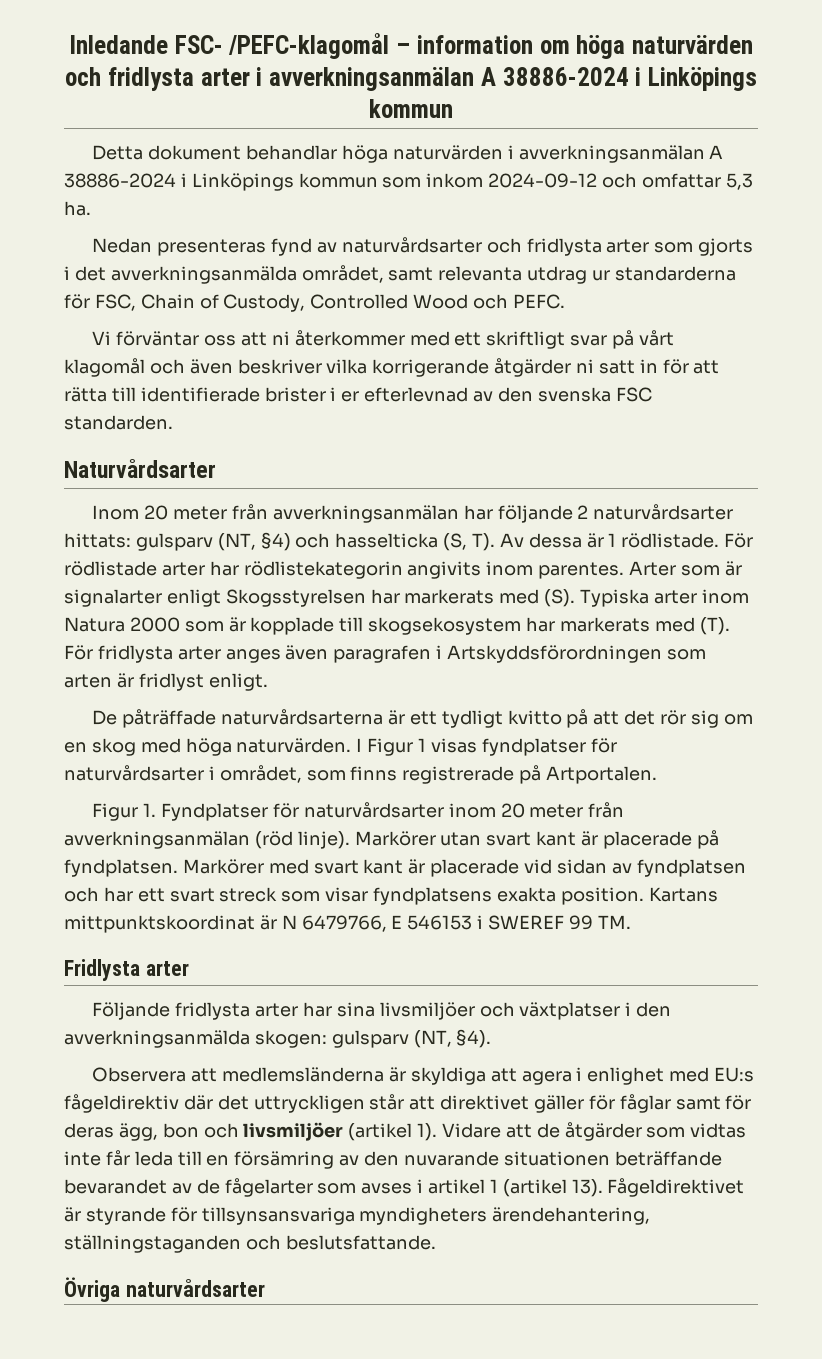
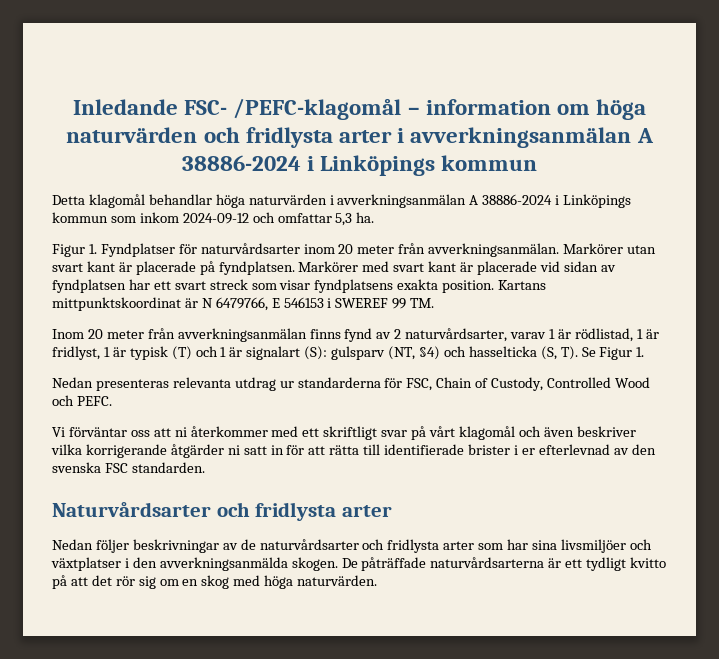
[148,145,242,160] dokument -> [88,194,145,208] klagomål
[92,237,754,256] [64,265,434,284] Nedan presenteras fynd av naturvårdsarter och fridlysta arter som gjorts i det avverkningsanmälda området, samt -> [52,243,657,257] [52,261,616,275] [52,279,547,293] [52,297,435,311] [52,328,659,342] [52,346,645,360] [52,377,169,391] Figur 1. Fyndplatser för naturvårdsarter inom 20 meter från avverkningsanmälan. Markörer utan svart kant är placerade på fyndplatsen. Markörer med svart kant är placerade vid sidan av fyndplatsen har ett svart streck som visar fyndplatsens exakta position. Kartans mittpunktskoordinat är N 6479766, E 546153 i SWEREF 99 TM. // Inom 20 meter från avverkningsanmälan finns fynd av 2 naturvårdsarter, varav 1 är rödlistad, 1 är fridlyst, 1 är typisk (T) och 1 är signalart (S): gulsparv (NT, §4) och hasselticka (S, T). Se Figur 1. // Nedan presenteras
[92,504,734,523] [64,532,754,551] [64,561,742,579] [64,589,749,607] [64,617,730,635] [64,645,706,663] [64,673,268,691] // Inom 20 meter från avverkningsanmälan har följande 2 naturvårdsarter hittats: gulsparv (NT, §4) och hasselticka (S, T). Av dessa är 1 rödlistade. För rödlistade arter har rödlistekategorin angivits inom parentes. Arter som är signalarter enligt Skogsstyrelsen har markerats med (S). Typiska arter inom Natura 2000 som är kopplade till skogsekosystem har markerats med (T). För fridlysta arter anges även paragrafen i Artskyddsförordningen som arten är fridlyst enligt. // -> [216,502,392,521] [52,539,652,553] [51,557,338,571] och fridlysta arter // Nedan följer beskrivningar av de naturvårdsarter och fridlysta arter som har sina livsmiljöer och växtplatser i den avverkningsanmälda skogen.
[356,738,617,756] [64,765,658,784] [92,802,625,821] [64,830,719,849] [64,859,746,877] [64,887,718,905] [64,915,631,933] [64,959,189,981] [92,1002,672,1020] [64,1029,492,1048] [92,1067,754,1085] [64,1094,752,1113] [64,1122,747,1141] [64,1150,722,1169] [64,1178,745,1197] [64,1207,651,1225] [64,1235,436,1253] [64,1277,265,1302] I Figur 1 visas fyndplatser för naturvårdsarter i området, som finns registrerade på Artportalen. // Figur 1. Fyndplatser för naturvårdsarter inom 20 meter från avverkningsanmälan (röd linje). Markörer utan svart kant är placerade på fyndplatsen. Markörer med svart kant är placerade vid sidan av fyndplatsen och har ett svart streck som visar fyndplatsens exakta position. Kartans mittpunktskoordinat är N 6479766, E 546153 i SWEREF 99 TM. // Fridlysta arter // Följande fridlysta arter har sina livsmiljöer och växtplatser i den avverkningsanmälda skogen: gulsparv (NT, §4). // Observera att medlemsländerna är skyldiga att agera i enlighet med EU:s fågeldirektiv där det uttryckligen står att direktivet gäller för fåglar samt för deras ägg, bon och livsmiljöer (artikel 1). Vidare att de åtgärder som vidtas inte får leda till en försämring av den nuvarande situationen beträffande bevarandet av de fågelarter som avses i artikel 1 (artikel 13). Fågeldirektivet är styrande för tillsynsansvariga myndigheters ärendehantering, ställningstaganden och beslutsfattande. // Övriga naturvårdsarter -> (378, 580) none

